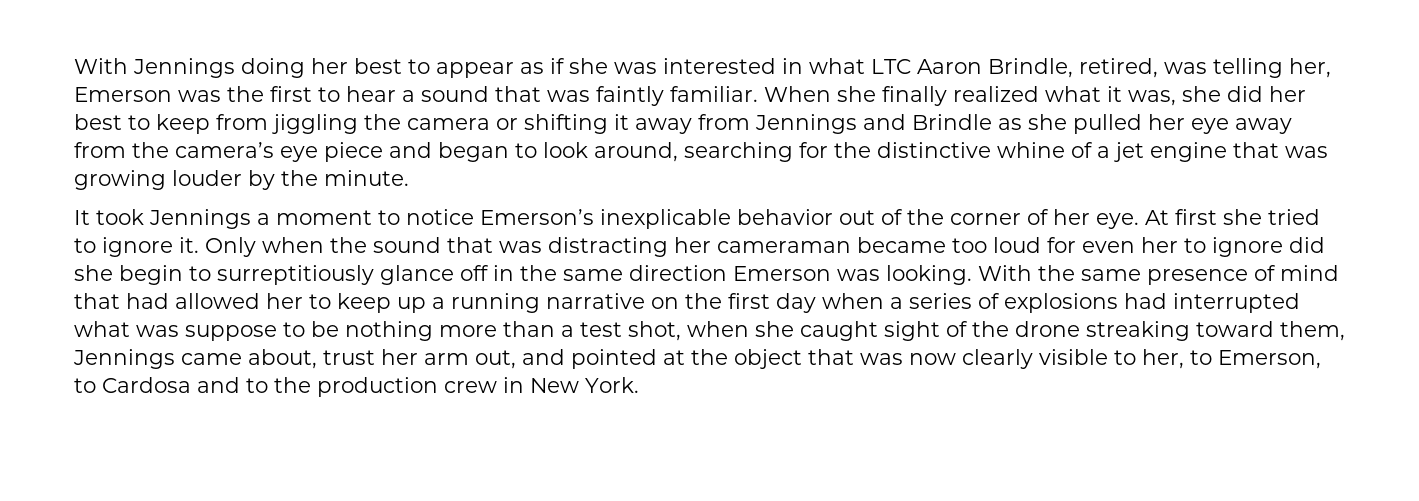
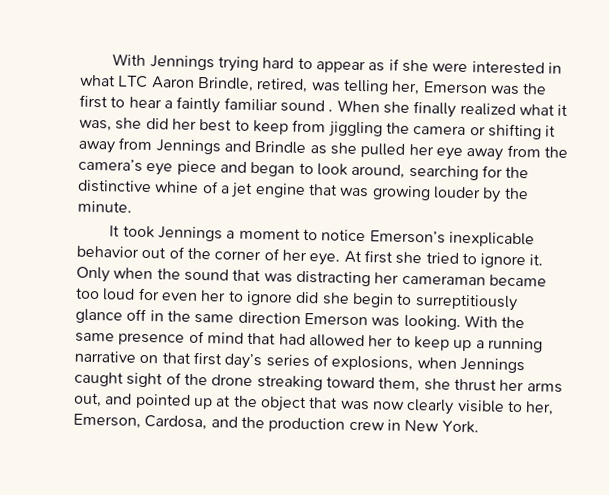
[241,58,402,78] doing her best -> [218,56,295,73] trying hard
[614,62,657,74] was -> [432,62,469,73] were
[421,86,758,106] sound that was faintly familiar. -> [176,96,334,114] faintly familiar sound .
[685,293,1300,313] [74,321,794,341] the first day when a series of explosions had interrupted what was suppose to be nothing more than a test shot, when she -> [161,351,525,374] that first day’s series of explosions, when Jennings
[73,349,469,369] Jennings came about, trust her arm -> [423,378,563,393] she thrust her arms
(657, 359) none -> [192,397,213,410] up
[1190,350,1321,369] [74,377,268,393] to Emerson, to Cardosa and to -> [73,413,238,431] Emerson, Cardosa, and

